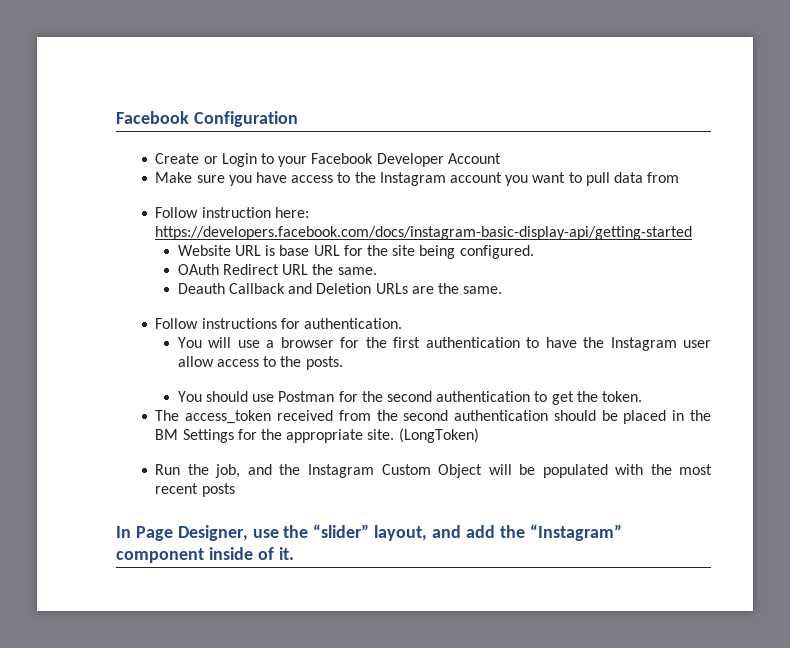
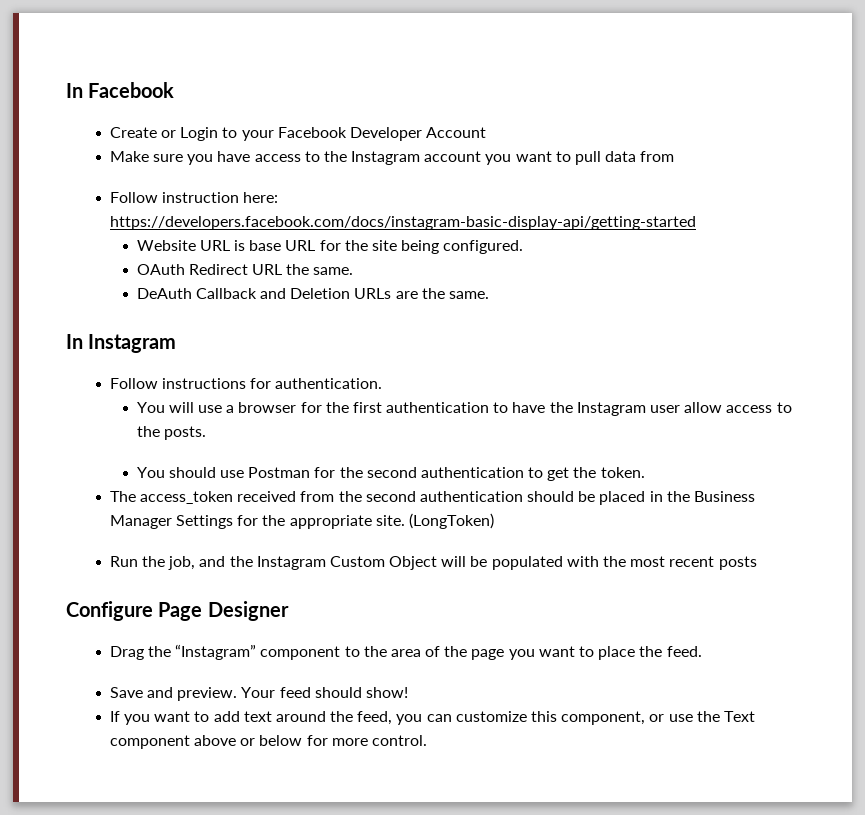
[116,111,298,127] Facebook Configuration -> [66,82,175,98] In Facebook
[177,283,225,294] Deauth -> [136,288,192,299] DeAuth
(503, 290) none -> [66,334,177,353] // In Instagram
[155,429,179,440] BM -> [694,491,756,502] [109,515,172,529] Business Manager
[116,524,622,541] [116,547,294,563] In Page Designer, use the “slider” layout, and add the “Instagram” component inside of it. -> [66,601,289,621] [109,644,702,660] [109,687,408,701] [109,711,755,725] [109,735,427,749] Configure Page Designer // Drag the “Instagram” component to the area of the page you want to place the feed. // Save and preview. Your feed should show! // If you want to add text around the feed, you can customize this component, or use the Text component above or below for more control.

